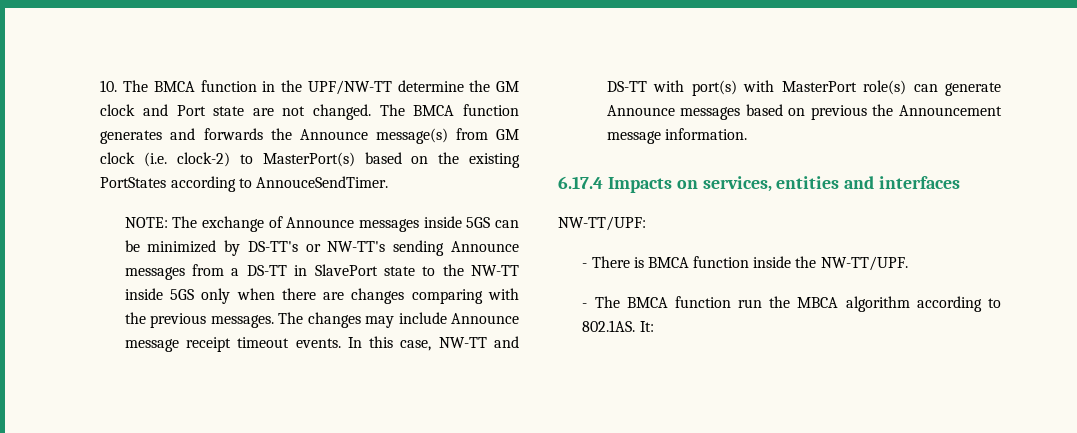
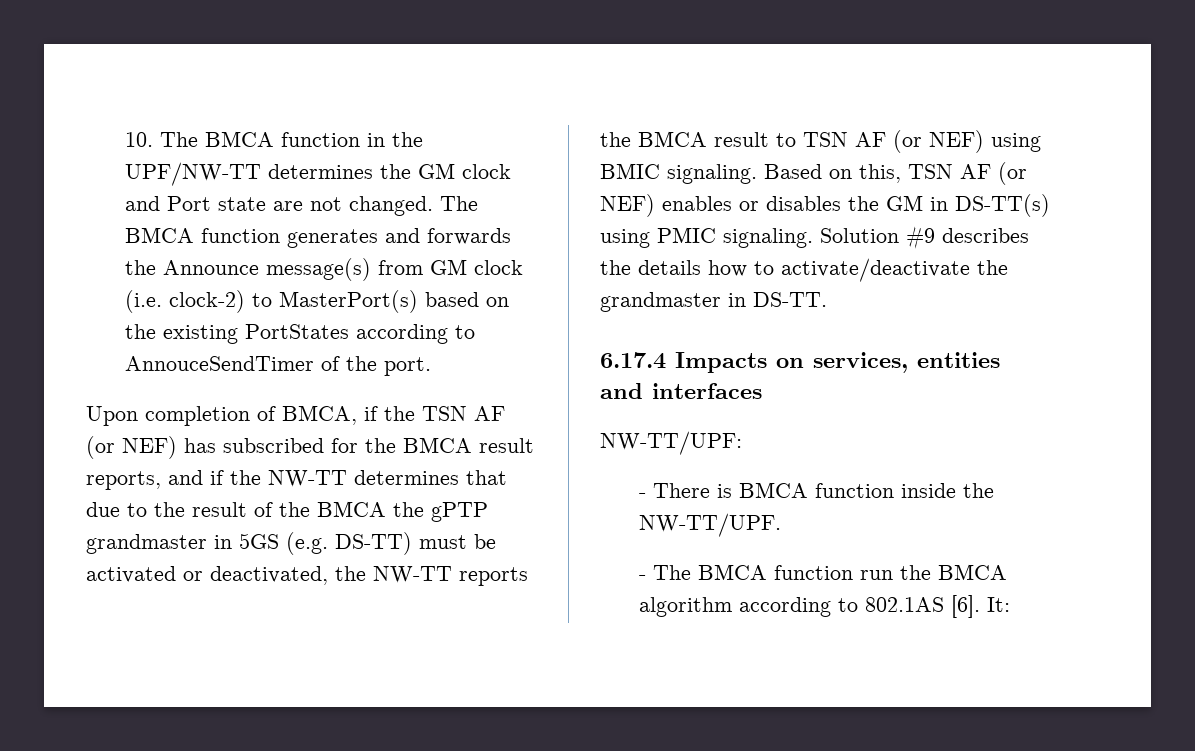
[397,80,464,92] determine -> [268,164,374,179] determines
[255,176,388,188] [124,216,519,232] [124,240,519,256] [124,264,519,280] [124,288,519,304] [124,312,519,328] [124,336,519,352] [606,80,1001,96] [606,104,1002,120] [606,128,747,144] AnnouceSendTimer. // NOTE: The exchange of Announce messages inside 5GS can be minimized by DS-TT's or NW-TT's sending Announce messages from a DS-TT in SlavePort state to the NW-TT inside 5GS only when there are changes comparing with the previous messages. The changes may include Announce message receipt timeout events. In this case, NW-TT and DS-TT with port(s) with MasterPort role(s) can generate Announce messages based on previous the Announcement message information. -> [125,356,432,376] [86,405,505,426] [86,436,534,459] [86,470,507,490] [86,501,488,522] [86,532,496,555] [86,566,528,586] [600,130,1041,153] [600,162,1027,185] [600,194,1050,217] [600,226,1029,249] [600,258,1008,282] [600,292,827,312] AnnouceSendTimer of the port. // Upon completion of BMCA, if the TSN AF (or NEF) has subscribed for the BMCA result reports, and if the NW-TT determines that due to the result of the BMCA the gPTP grandmaster in 5GS (e.g. DS-TT) must be activated or deactivated, the NW-TT reports the BMCA result to TSN AF (or NEF) using BMIC signaling. Based on this, TSN AF (or NEF) enables or disables the GM in DS-TT(s) using PMIC signaling. Solution #9 describes the details how to activate/deactivate the grandmaster in DS-TT.
[797,297,839,308] MBCA -> [938,564,1008,580] BMCA
[582,320,636,332] 802.1AS. -> [865,595,981,618] 802.1AS [6].

